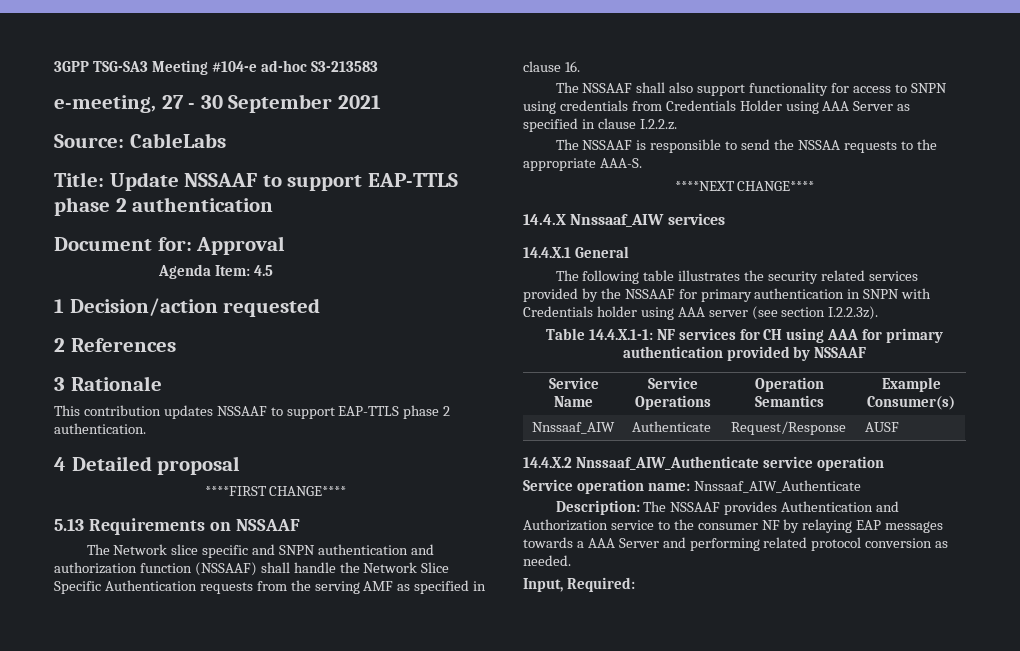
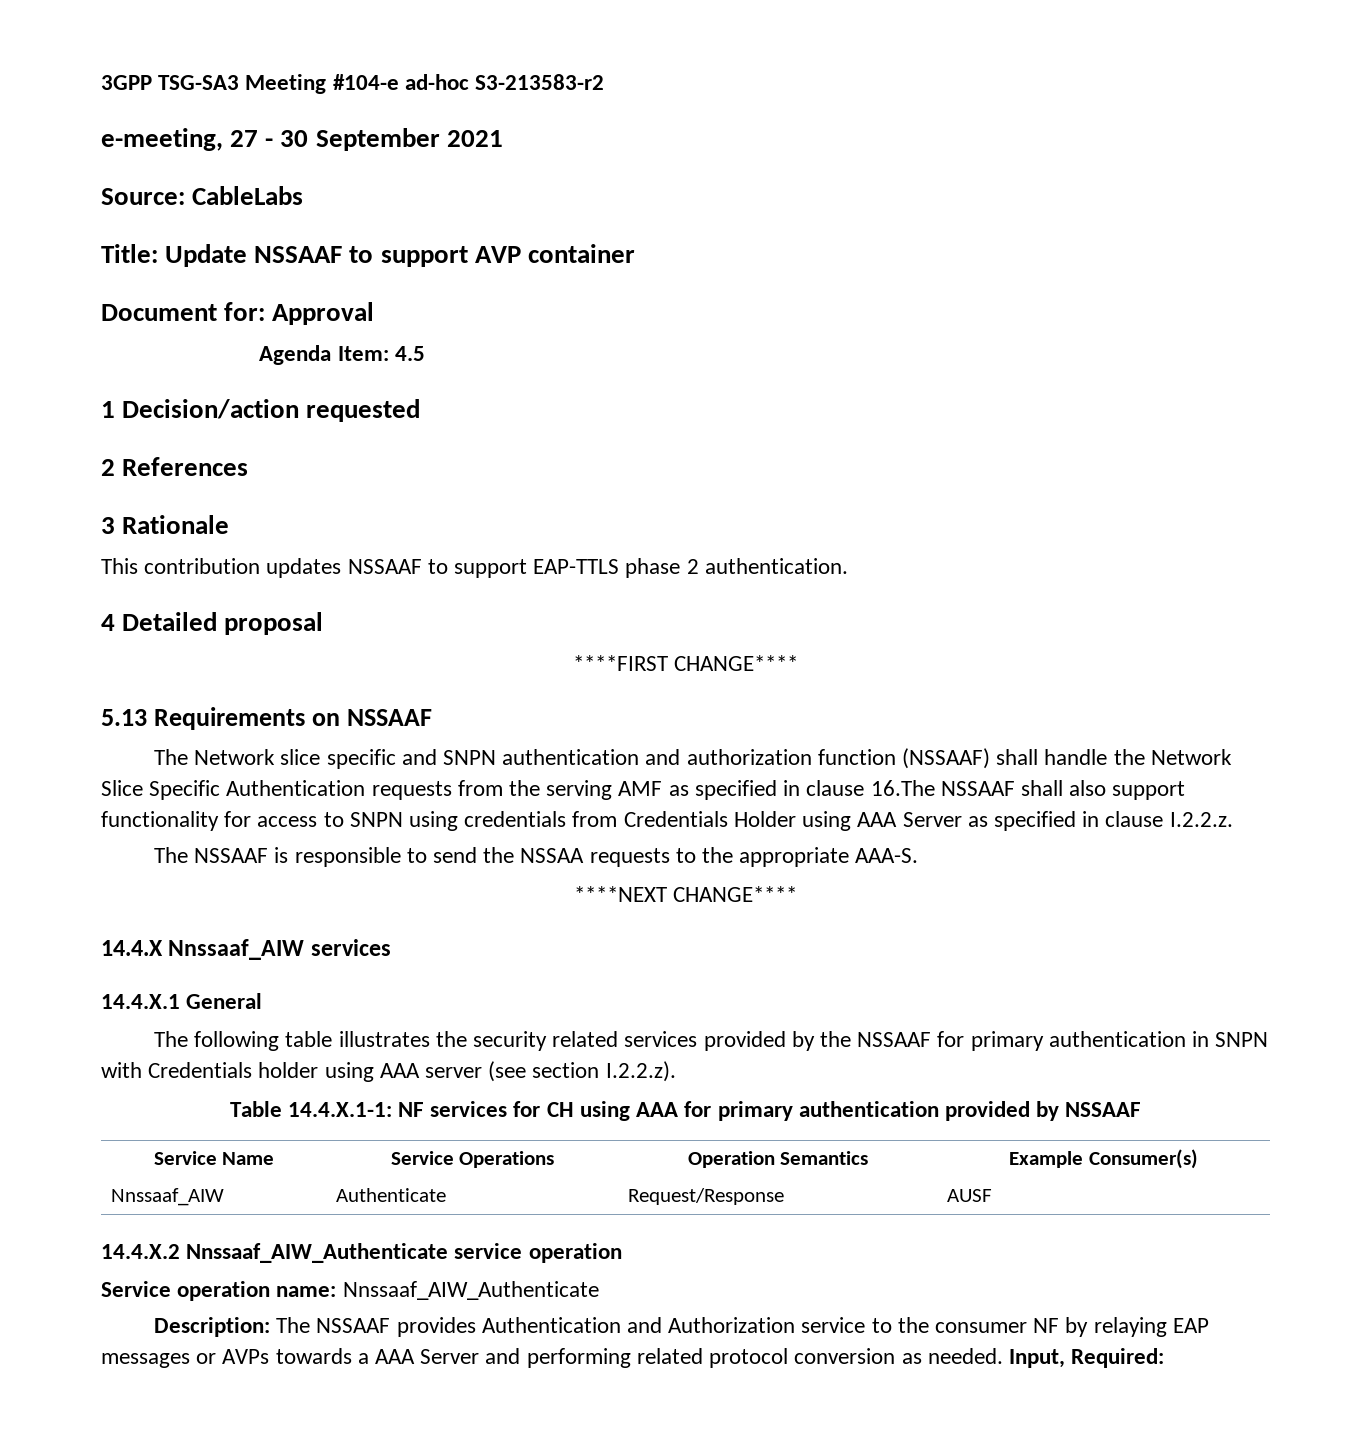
[310,61,378,72] S3-213583 -> [475,74,605,90] S3-213583-r2
[367,173,458,187] [54,197,274,216] EAP-TTLS phase 2 authentication -> [474,244,635,263] AVP container
[564,61,580,72] [555,82,579,93] 16. // The -> [870,780,935,796] 16.The
[828,306,879,320] I.2.2.3z). -> [605,1061,676,1082] I.2.2.z).
(944, 527) none -> [196,1349,270,1364] or AVPs
(571, 560) // -> (1003, 1356) none

